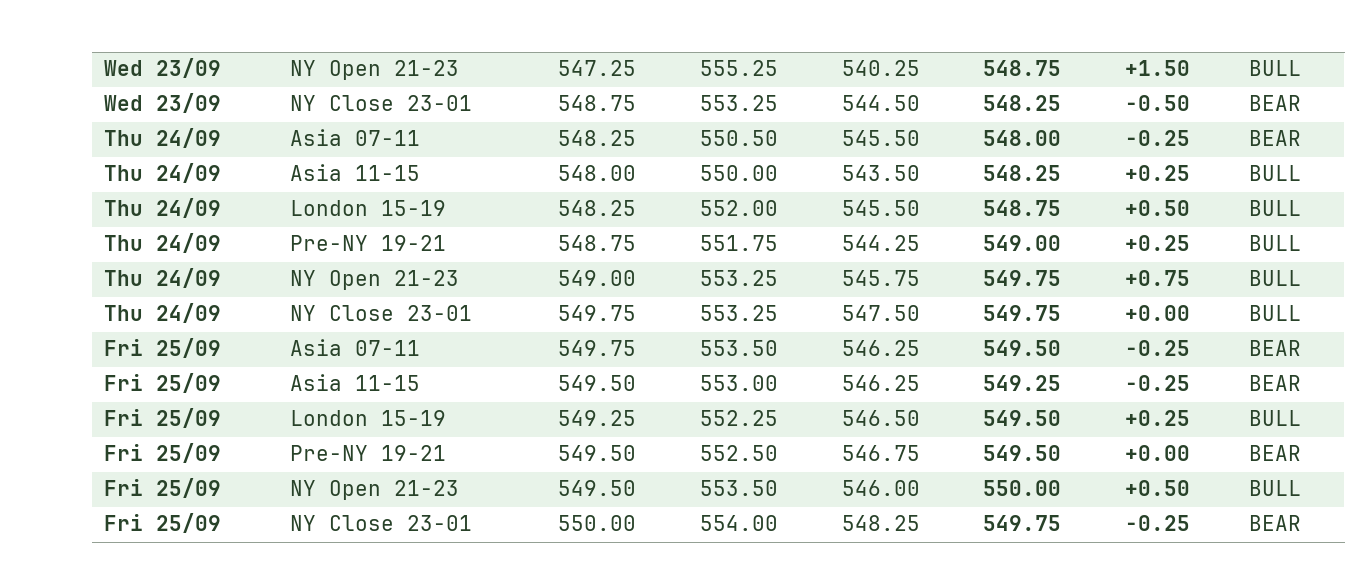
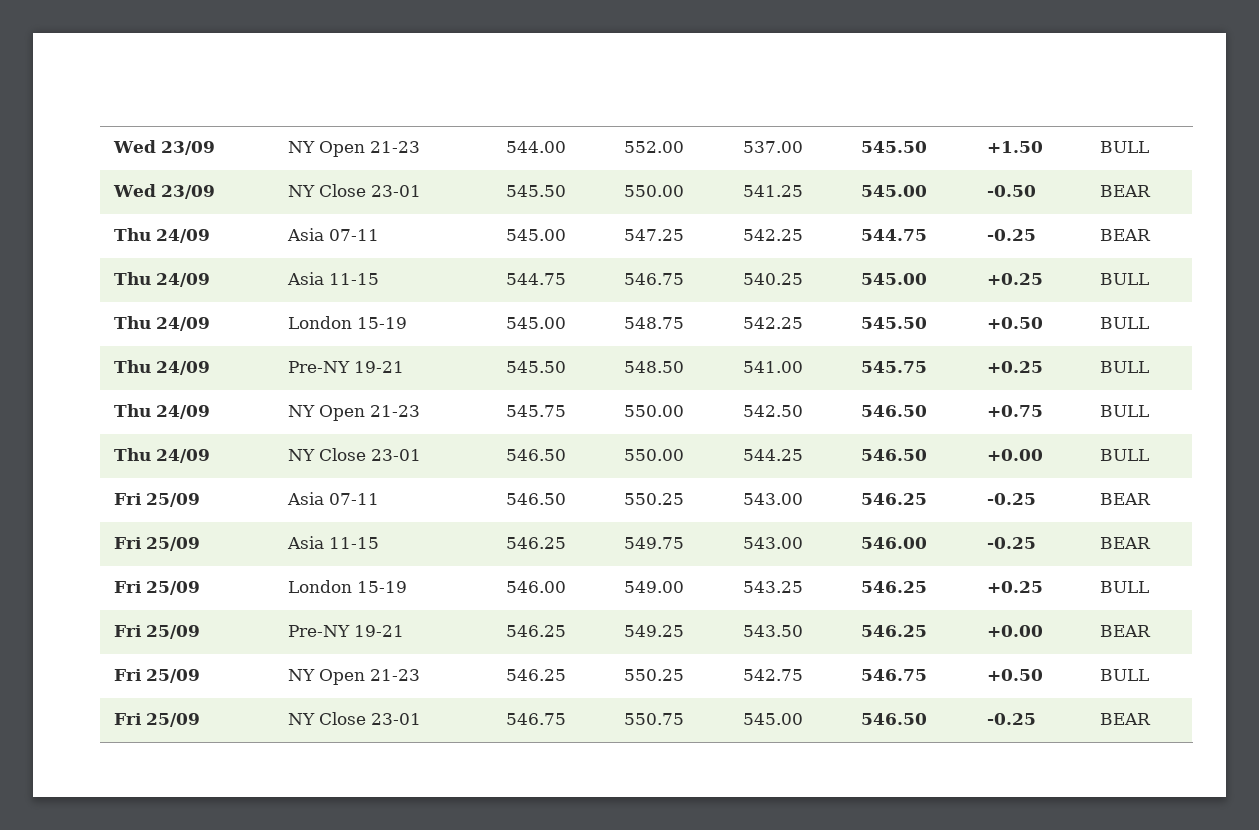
[558,60,637,76] [700,60,779,76] [842,60,921,76] [983,60,1062,76] 547.25 | 555.25 | 540.25 | 548.75 -> [505,141,566,153] [623,141,684,153] [742,141,803,153] [860,141,927,153] 544.00 | 552.00 | 537.00 | 545.50
[558,95,637,111] [700,95,779,111] [842,95,921,111] [983,95,1062,111] 548.75 | 553.25 | 544.50 | 548.25 -> [505,185,566,197] [623,185,684,197] [742,185,803,197] [860,185,927,197] 545.50 | 550.00 | 541.25 | 545.00
[558,130,637,146] [700,130,779,146] [842,130,921,146] [983,130,1062,146] 548.25 | 550.50 | 545.50 | 548.00 -> [505,229,566,241] [623,229,684,241] [742,229,803,241] [860,229,927,241] 545.00 | 547.25 | 542.25 | 544.75
[558,165,637,181] [700,165,779,181] [842,165,921,181] [983,165,1062,181] 548.00 | 550.00 | 543.50 | 548.25 -> [505,273,566,285] [623,273,684,285] [742,273,803,285] [860,273,927,285] 544.75 | 546.75 | 540.25 | 545.00
[558,200,637,216] [700,200,779,216] [842,200,921,216] [983,200,1062,216] 548.25 | 552.00 | 545.50 | 548.75 -> [505,317,566,329] [623,317,684,329] [742,317,803,329] [860,317,927,329] 545.00 | 548.75 | 542.25 | 545.50
[558,235,637,251] [700,235,779,251] [842,235,921,251] [983,235,1062,251] 548.75 | 551.75 | 544.25 | 549.00 -> [505,361,566,373] [623,361,684,373] [742,361,803,373] [860,361,927,373] 545.50 | 548.50 | 541.00 | 545.75
[558,270,637,286] [700,270,779,286] [842,270,921,286] [983,270,1062,286] | 549.00 | 553.25 | 545.75 | 549.75 -> [505,405,566,417] [623,405,684,417] [742,405,803,417] [860,405,927,417] | 545.75 | 550.00 | 542.50 | 546.50
[558,305,637,321] [700,305,779,321] [842,305,921,321] [983,305,1062,321] 549.75 | 553.25 | 547.50 | 549.75 -> [505,449,566,461] [623,449,684,461] [742,449,803,461] [860,449,927,461] 546.50 | 550.00 | 544.25 | 546.50
[558,340,637,356] [700,340,779,356] [842,340,921,356] [983,340,1062,356] 549.75 | 553.50 | 546.25 | 549.50 -> [505,493,566,505] [623,493,684,505] [742,493,803,505] [860,493,927,505] 546.50 | 550.25 | 543.00 | 546.25
[558,375,637,391] [700,375,779,391] [842,375,921,391] [983,375,1062,391] | 549.50 | 553.00 | 546.25 | 549.25 -> [505,537,566,549] [623,537,684,549] [742,537,803,549] [860,537,927,549] | 546.25 | 549.75 | 543.00 | 546.00
[558,410,637,426] [700,410,779,426] [842,410,921,426] [983,410,1062,426] 549.25 | 552.25 | 546.50 | 549.50 -> [505,581,566,593] [623,581,684,593] [742,581,803,593] [860,581,927,593] 546.00 | 549.00 | 543.25 | 546.25
[558,445,637,461] [700,445,779,461] [842,445,921,461] [983,445,1062,461] 549.50 | 552.50 | 546.75 | 549.50 -> [505,625,566,637] [623,625,684,637] [742,625,803,637] [860,625,927,637] 546.25 | 549.25 | 543.50 | 546.25
[558,480,637,496] [700,480,779,496] [842,480,921,496] [983,480,1062,496] 549.50 | 553.50 | 546.00 | 550.00 -> [505,669,566,681] [623,669,684,681] [742,669,803,681] [860,669,927,681] 546.25 | 550.25 | 542.75 | 546.75
[558,515,637,531] [700,515,779,531] [842,515,921,531] [983,515,1062,531] 550.00 | 554.00 | 548.25 | 549.75 -> [505,713,566,725] [623,713,684,725] [742,713,803,725] [860,713,927,725] 546.75 | 550.75 | 545.00 | 546.50

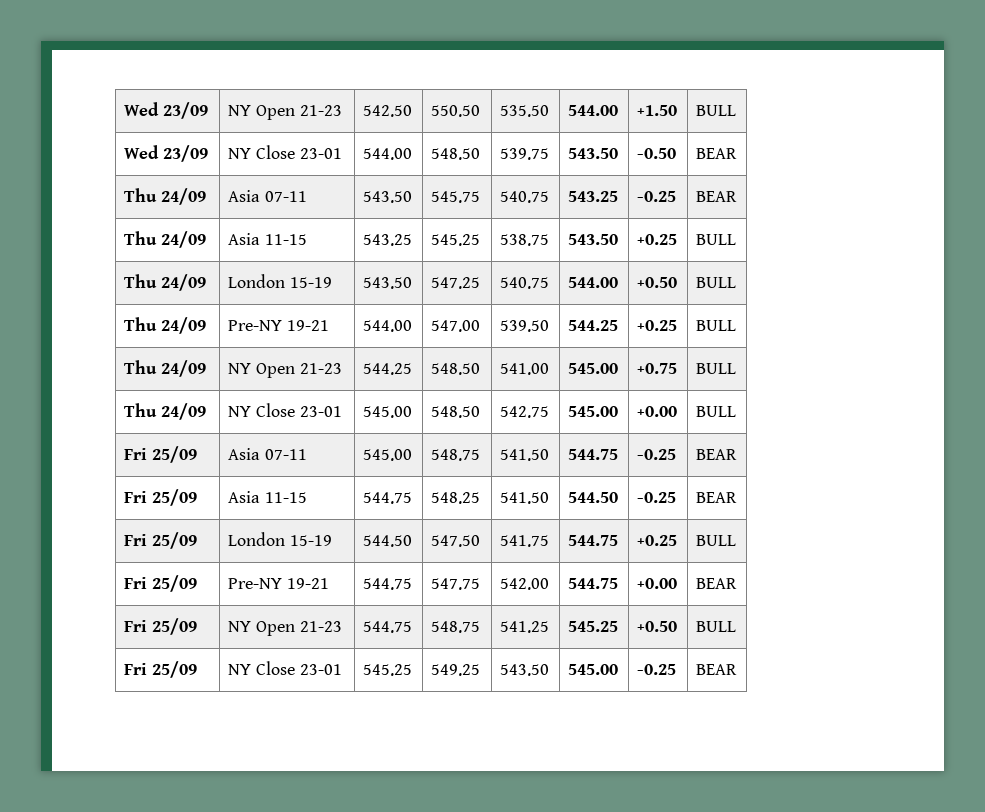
[505,141,566,153] [623,141,684,153] [742,141,803,153] [860,141,927,153] 544.00 | 552.00 | 537.00 | 545.50 -> [363,105,413,117] [431,105,481,117] [500,105,550,117] [568,105,619,116] 542.50 | 550.50 | 535.50 | 544.00
[505,185,566,197] [623,185,684,197] [742,185,803,197] [860,185,927,197] 545.50 | 550.00 | 541.25 | 545.00 -> [363,148,413,160] [431,148,481,160] [500,148,550,160] [568,148,619,159] 544.00 | 548.50 | 539.75 | 543.50
[505,229,566,241] [623,229,684,241] [742,229,803,241] [860,229,927,241] 545.00 | 547.25 | 542.25 | 544.75 -> [363,191,413,203] [431,191,481,203] [500,191,550,203] [568,191,619,202] 543.50 | 545.75 | 540.75 | 543.25
[505,273,566,285] [623,273,684,285] [742,273,803,285] [860,273,927,285] 544.75 | 546.75 | 540.25 | 545.00 -> [363,234,413,246] [431,234,481,246] [500,234,550,246] [568,234,619,245] 543.25 | 545.25 | 538.75 | 543.50
[505,317,566,329] [623,317,684,329] [742,317,803,329] [860,317,927,329] 545.00 | 548.75 | 542.25 | 545.50 -> [363,277,413,289] [431,277,481,289] [500,277,550,289] [568,277,619,288] 543.50 | 547.25 | 540.75 | 544.00
[505,361,566,373] [623,361,684,373] [742,361,803,373] [860,361,927,373] 545.50 | 548.50 | 541.00 | 545.75 -> [363,320,413,332] [431,320,481,332] [500,320,550,332] [568,320,619,331] 544.00 | 547.00 | 539.50 | 544.25
[505,405,566,417] [623,405,684,417] [742,405,803,417] [860,405,927,417] 545.75 | 550.00 | 542.50 | 546.50 -> [363,363,413,375] [431,363,481,375] [500,363,550,375] [568,363,619,374] 544.25 | 548.50 | 541.00 | 545.00
[505,449,566,461] [623,449,684,461] [742,449,803,461] [860,449,927,461] 546.50 | 550.00 | 544.25 | 546.50 -> [363,406,413,418] [431,406,481,418] [500,406,550,418] [568,406,619,417] 545.00 | 548.50 | 542.75 | 545.00
[505,493,566,505] [623,493,684,505] [742,493,803,505] [860,493,927,505] 546.50 | 550.25 | 543.00 | 546.25 -> [363,449,413,461] [431,449,481,461] [500,449,550,461] [568,449,619,460] 545.00 | 548.75 | 541.50 | 544.75
[505,537,566,549] [623,537,684,549] [742,537,803,549] [860,537,927,549] 546.25 | 549.75 | 543.00 | 546.00 -> [363,492,413,504] [431,492,481,504] [500,492,550,504] [568,492,619,503] 544.75 | 548.25 | 541.50 | 544.50
[505,581,566,593] [623,581,684,593] [742,581,803,593] [860,581,927,593] 546.00 | 549.00 | 543.25 | 546.25 -> [363,535,413,547] [431,535,481,547] [500,535,550,547] [568,535,619,546] 544.50 | 547.50 | 541.75 | 544.75
[505,625,566,637] [623,625,684,637] [742,625,803,637] [860,625,927,637] 546.25 | 549.25 | 543.50 | 546.25 -> [363,578,413,590] [431,578,481,590] [500,578,550,590] [568,578,619,589] 544.75 | 547.75 | 542.00 | 544.75
[505,669,566,681] [623,669,684,681] [742,669,803,681] [860,669,927,681] 546.25 | 550.25 | 542.75 | 546.75 -> [363,621,413,633] [431,621,481,633] [500,621,550,633] [568,621,619,632] 544.75 | 548.75 | 541.25 | 545.25
[505,713,566,725] [623,713,684,725] [742,713,803,725] [860,713,927,725] 546.75 | 550.75 | 545.00 | 546.50 -> [363,664,413,676] [431,664,481,676] [500,664,550,676] [568,664,619,675] 545.25 | 549.25 | 543.50 | 545.00

